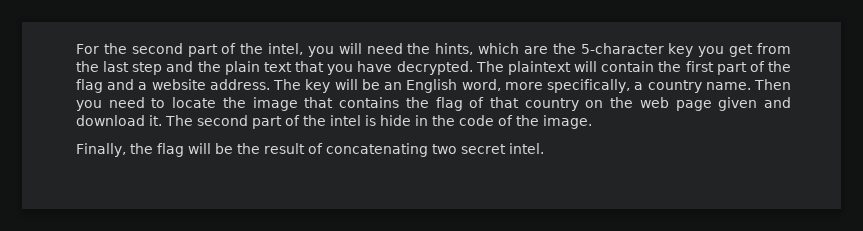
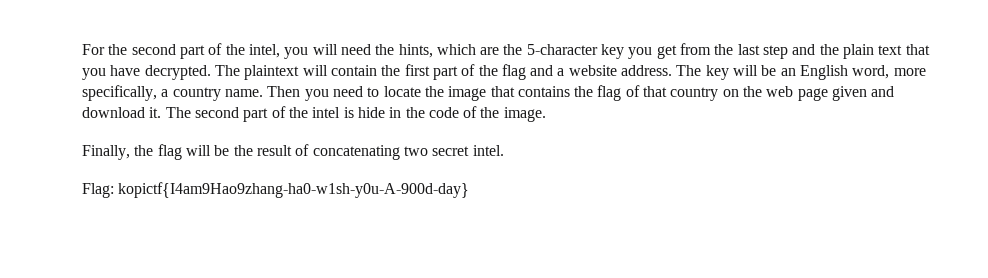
(544, 148) none -> [82,182,470,198] // Flag: kopictf{I4am9Hao9zhang-ha0-w1sh-y0u-A-900d-day}

